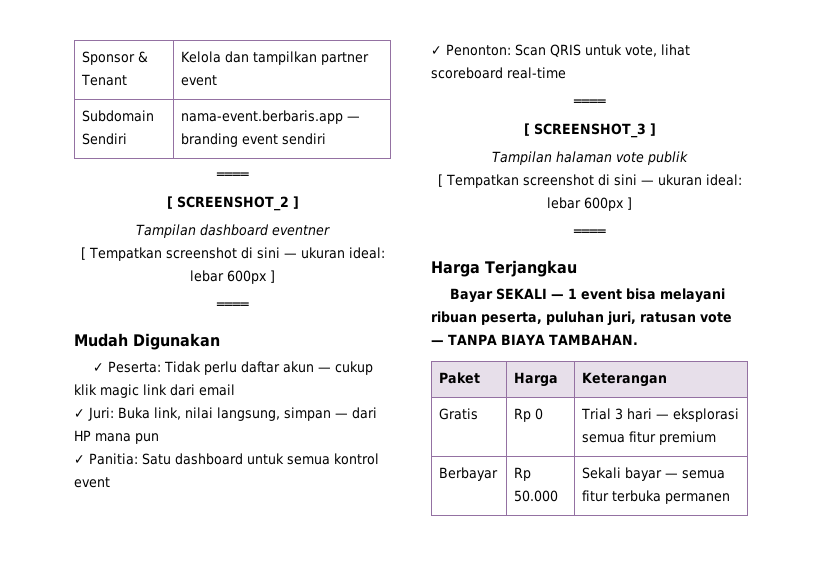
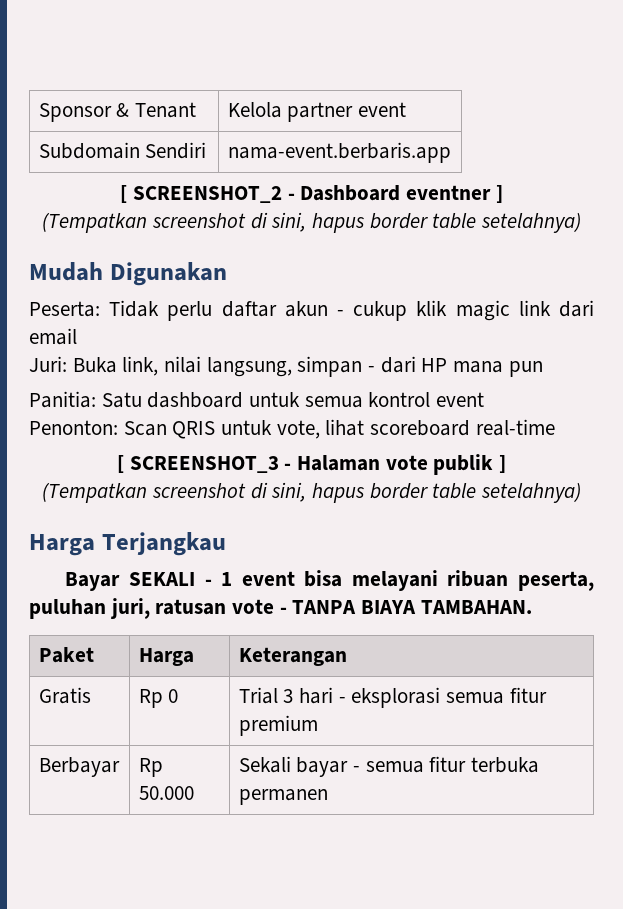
[225,51,318,65] dan tampilkan -> (282, 110) none
[347,116,361,121] [181,133,327,147] [215,172,249,179] [166,196,299,211] [136,224,330,238] [80,247,385,261] [190,270,275,284] [215,302,249,309] — branding event sendiri // ════ // [ SCREENSHOT_2 ] // Tampilan dashboard eventner // [ Tempatkan screenshot di sini — ukuran ideal: lebar 600px ] // ════ -> [120,185,503,203] [42,212,581,233] // [ SCREENSHOT_2 - Dashboard eventner ] // (Tempatkan screenshot di sini, hapus border table setelahnya)
[92,363,104,372] ✓ -> (227, 274) none
[317,367,331,372] — -> [336,310,344,316] -
[74,409,85,418] ✓ -> (77, 336) none
[335,413,348,418] — -> [368,366,376,372] -
[74,455,85,464] ✓ -> (543, 369) none
[431,46,442,55] ✓ -> (485, 399) none
[572,99,606,106] // ════ -> (555, 427) none
[649,123,656,136] [492,151,688,165] [437,174,742,188] [547,197,632,211] [572,229,606,236] ] // Tampilan halaman vote publik // [ Tempatkan screenshot di sini — ukuran ideal: lebar 600px ] // ════ -> [284,454,507,475] [42,482,581,503] - Halaman vote publik ] // (Tempatkan screenshot di sini, hapus border table setelahnya)
[550,294,564,299] — -> [204,579,212,586] -
[431,340,444,345] — -> [279,607,287,614] -
[655,414,669,419] — -> [338,697,346,703] -
[665,473,679,478] — -> [352,766,360,772] -

